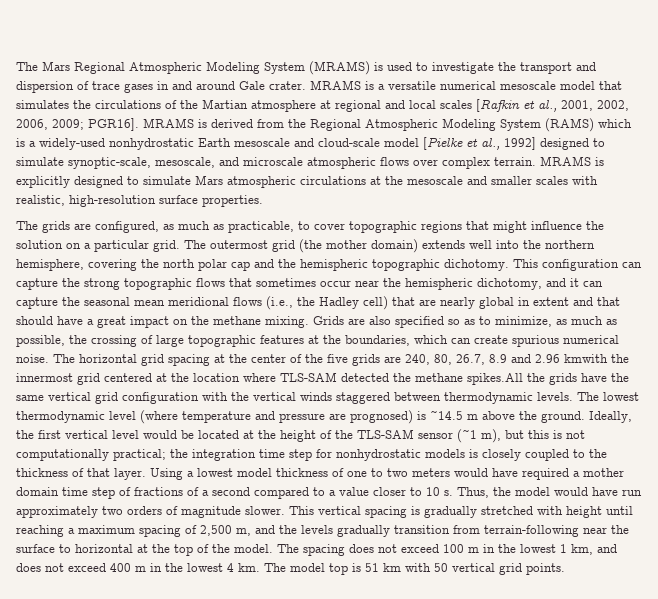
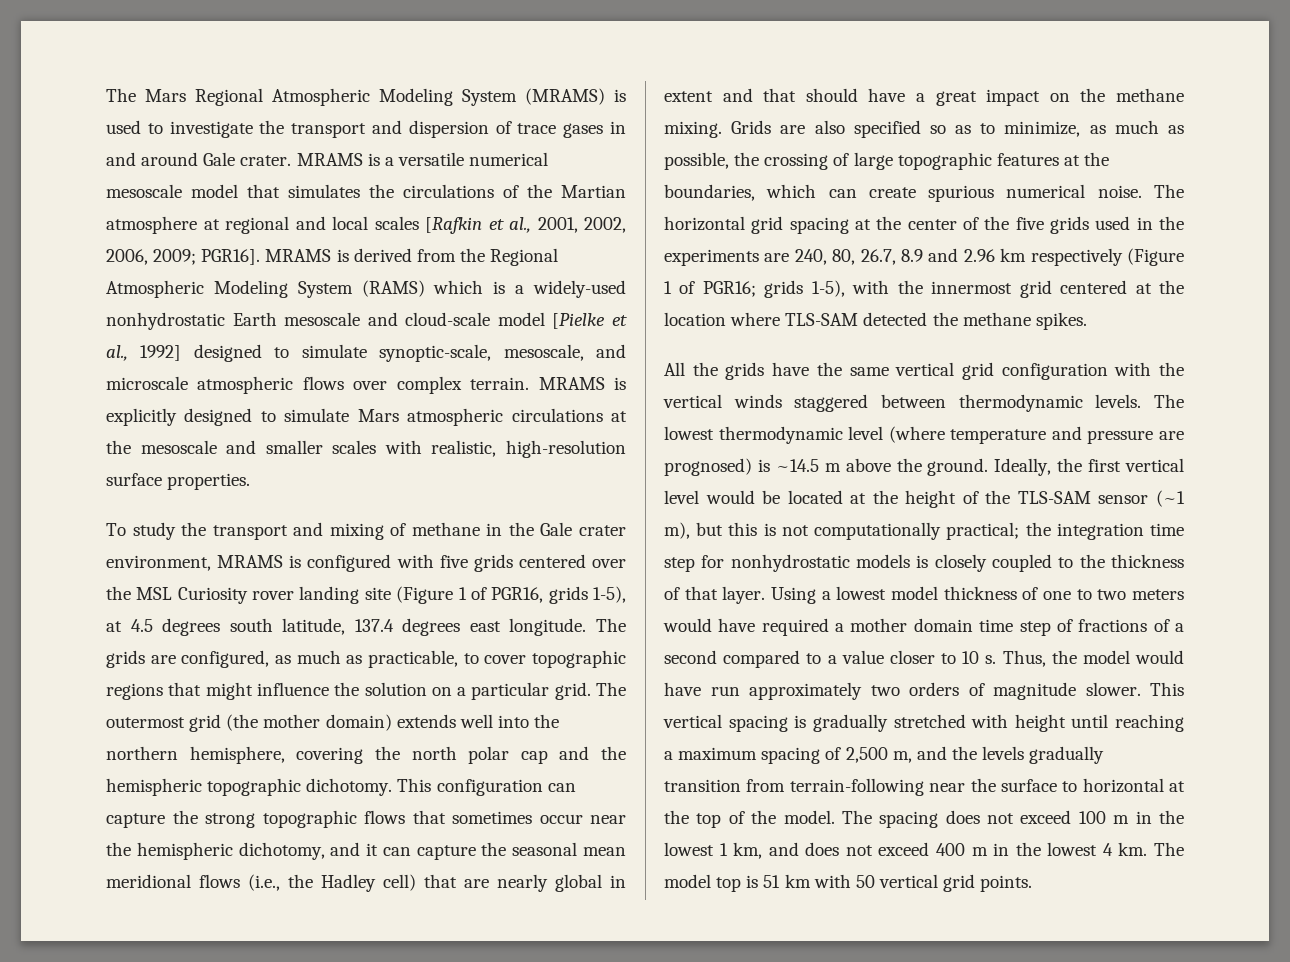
(263, 201) none -> [106,522,626,540] [106,554,626,572] [106,586,626,604] [106,618,587,636] To study the transport and mixing of methane in the Gale crater environment, MRAMS is configured with five grids centered over the MSL Curiosity rover landing site (Figure 1 of PGR16, grids 1-5), at 4.5 degrees south latitude, 137.4 degrees east longitude.
(380, 360) none -> [1095,216,1184,230] [664,249,759,266] used in the experiments
[564,354,608,363] kmwith -> [1000,248,1184,266] [664,280,890,298] km respectively (Figure 1 of PGR16; grids 1-5), with
[467,373,523,385] spikes.All -> [1035,312,1087,330] [664,362,685,376] spikes. // All

